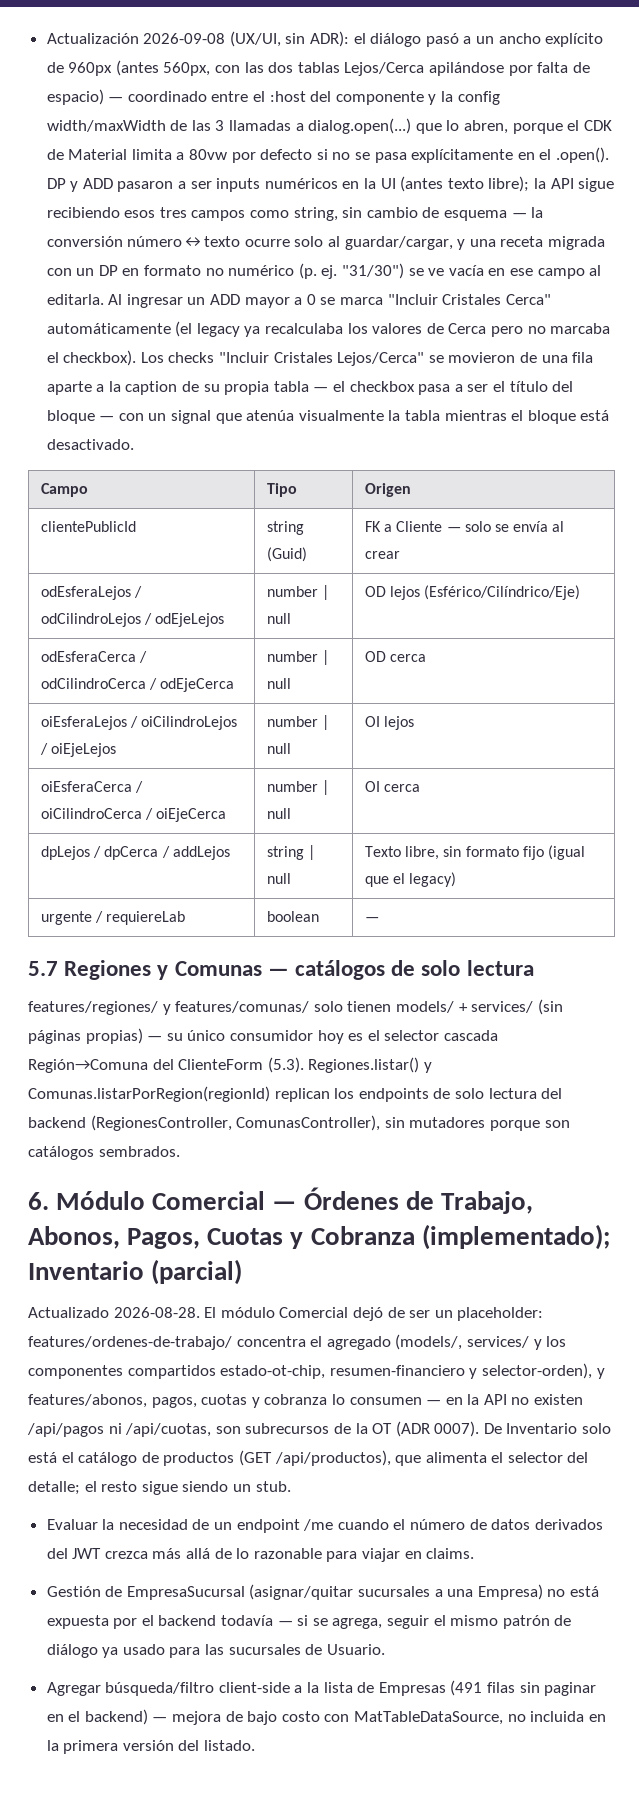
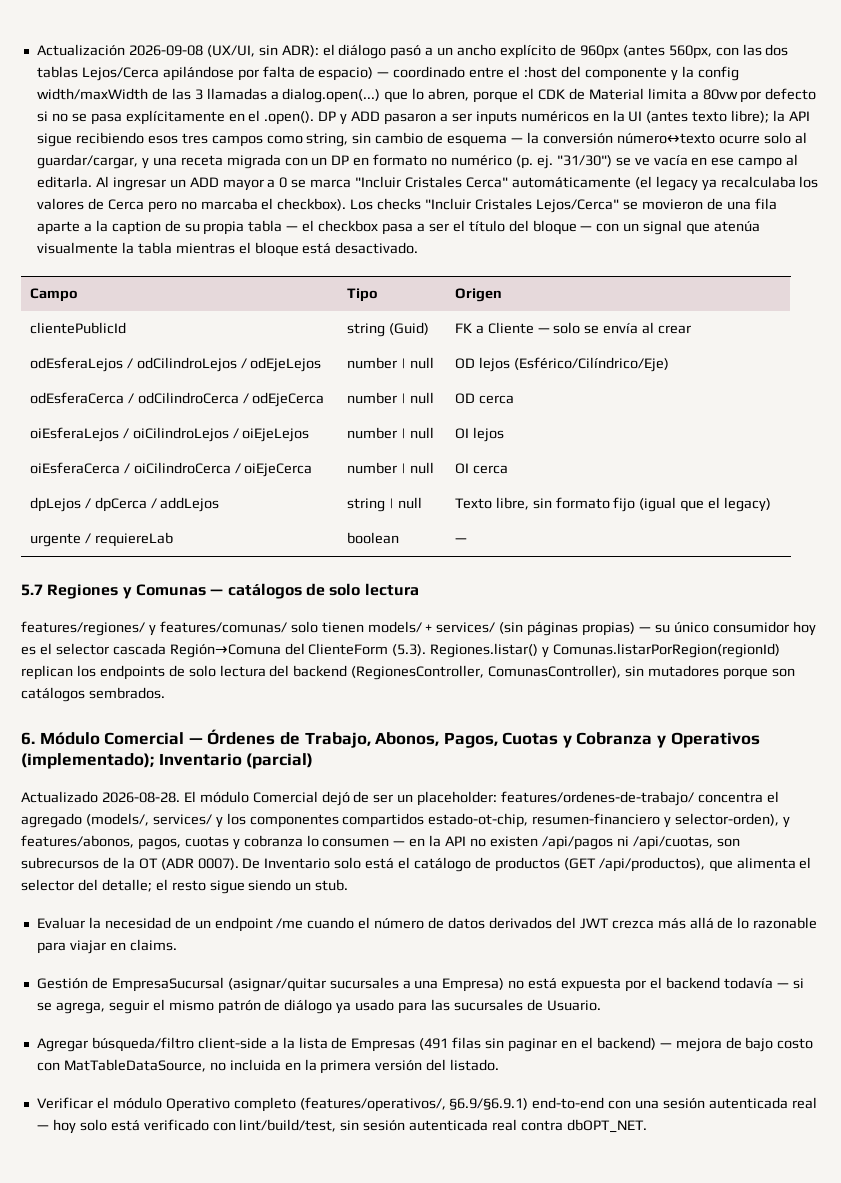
(415, 1235) none -> [657,732,760,748] y Operativos
(256, 1745) none -> [36,1097,817,1112] [36,1119,647,1134] // Verificar el módulo Operativo completo (features/operativos/, §6.9/§6.9.1) end-to-end con una sesión autenticada real — hoy solo está verificado con lint/build/test, sin sesión autenticada real contra dbOPT_NET.

